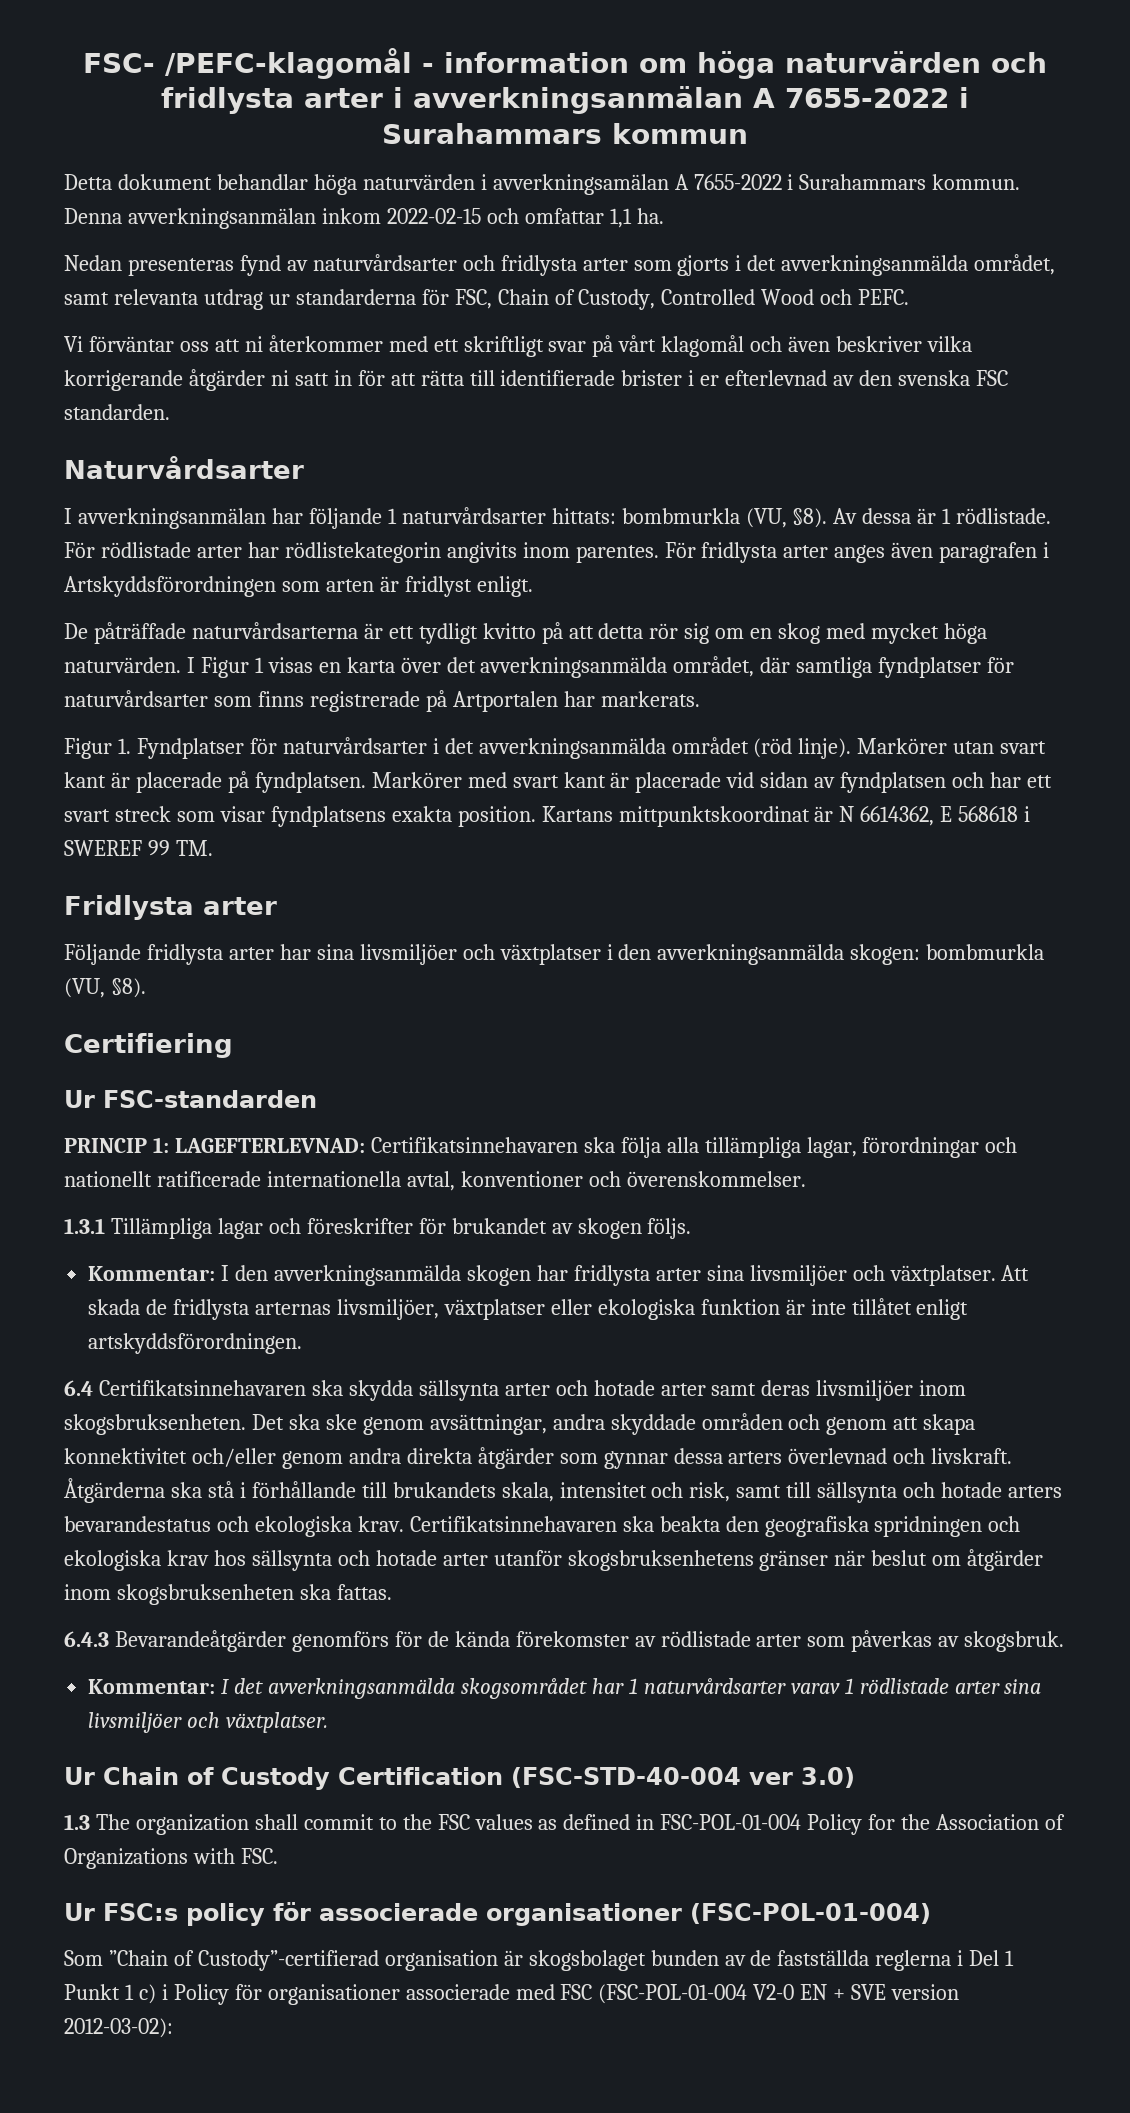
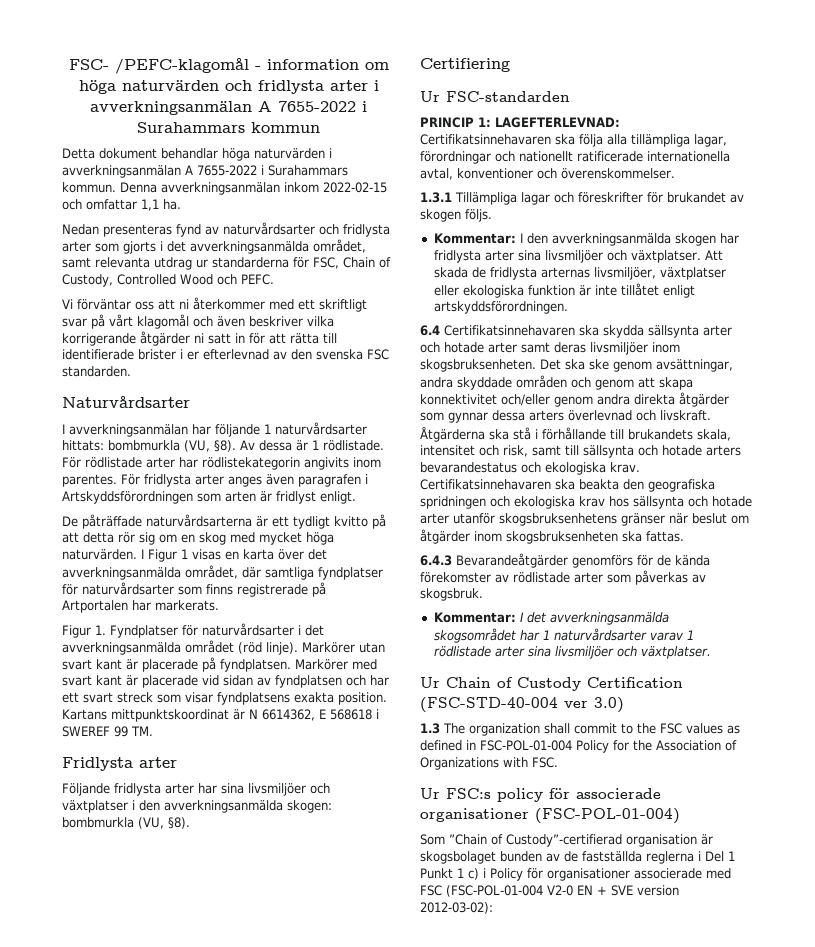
[492,174,669,195] avverkningsamälan -> [62,165,181,178] avverkningsanmälan

